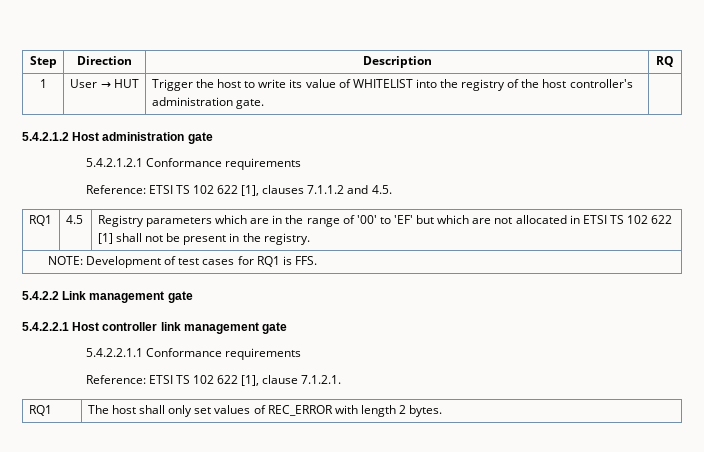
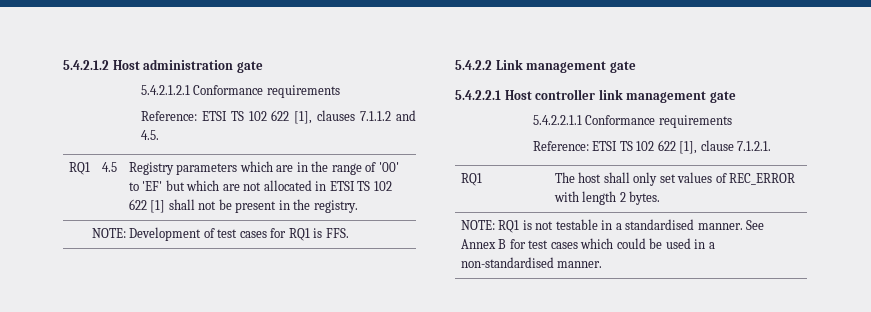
[29,56,57,68] [77,56,132,65] [362,56,432,68] [656,56,674,67] [39,79,47,88] [70,79,139,88] [151,79,633,91] [151,97,265,109] Step | Direction | Description | RQ // 1 | User → HUT | Trigger the host to write its value of WHITELIST into the registry of the host controller's administration gate. | // -> (63, 65) none
(443, 411) none -> [460,219,765,233] [460,238,715,249] [460,257,603,268] // NOTE: RQ1 is not testable in a standardised manner. See Annex B for test cases which could be used in a non-standardised manner.

